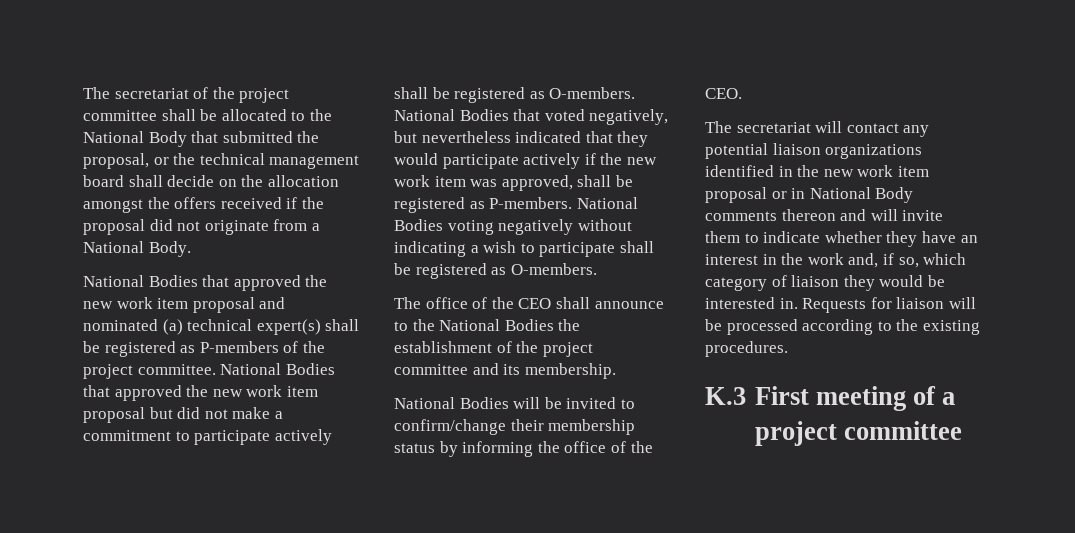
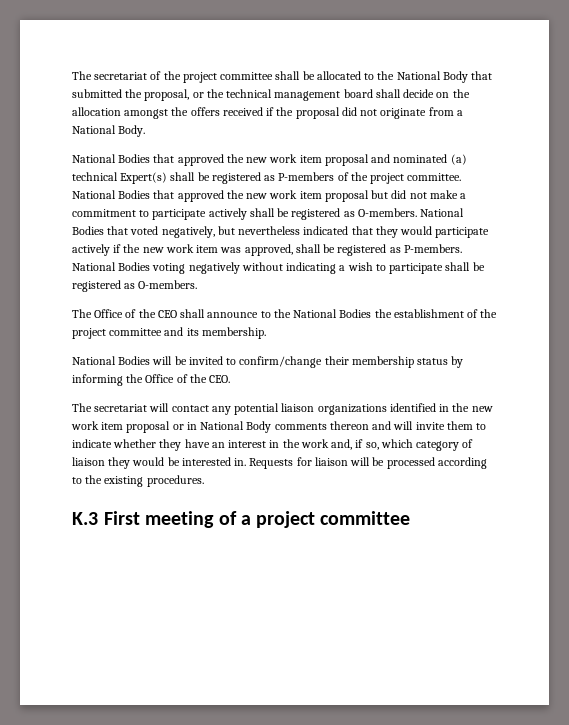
[256,319,321,335] expert(s) -> [120,172,168,184] Expert(s)
[425,297,468,309] office -> [94,309,124,318] Office
[564,441,607,453] office -> [145,374,175,383] Office

